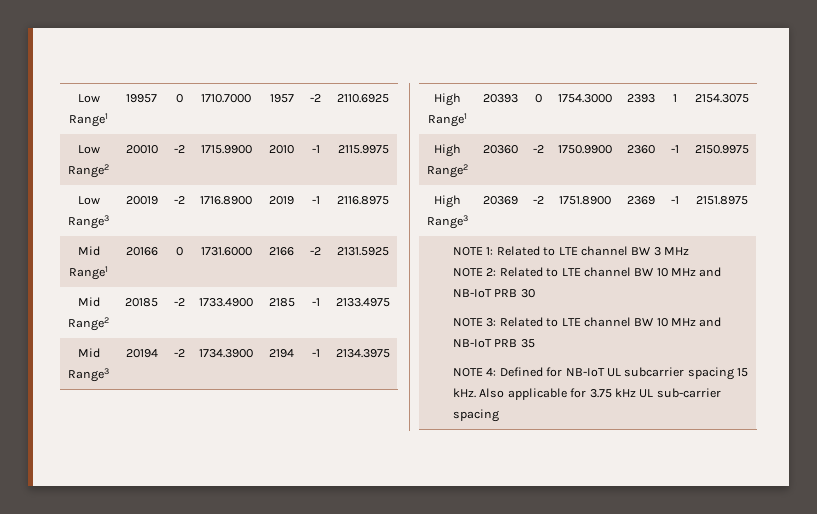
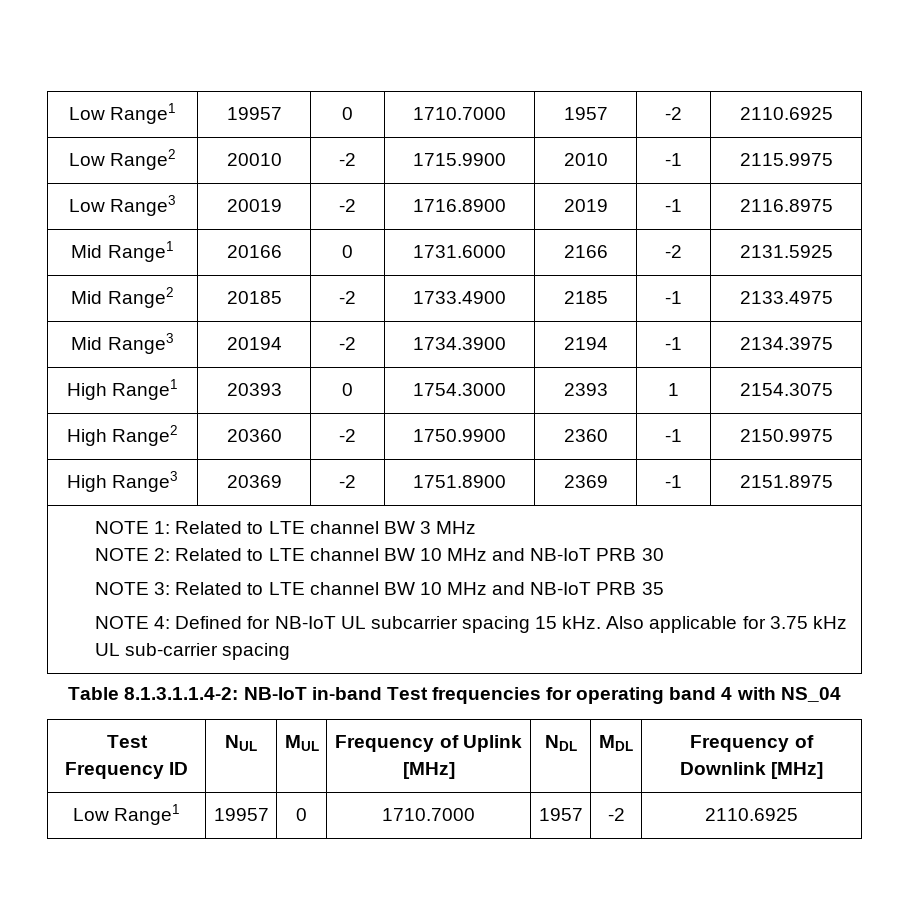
(500, 415) none -> [68,687,841,704] [106,735,148,748] [64,762,189,779] [225,735,257,751] [284,735,319,751] [335,735,522,752] [402,762,455,779] [544,735,577,751] [599,735,633,751] [690,735,814,752] [679,762,824,779] [72,804,181,825] [213,808,269,821] [296,808,307,821] [382,808,475,821] [538,808,583,821] [607,808,625,821] [705,808,798,821] // Table 8.1.3.1.1.4-2: NB-IoT in-band Test frequencies for operating band 4 with NS_04 // Test Frequency ID | NUL | MUL | Frequency of Uplink [MHz] | NDL | MDL | Frequency of Downlink [MHz] // Low Range1 | 19957 | 0 | 1710.7000 | 1957 | -2 | 2110.6925

